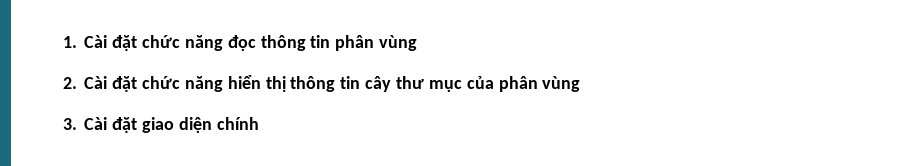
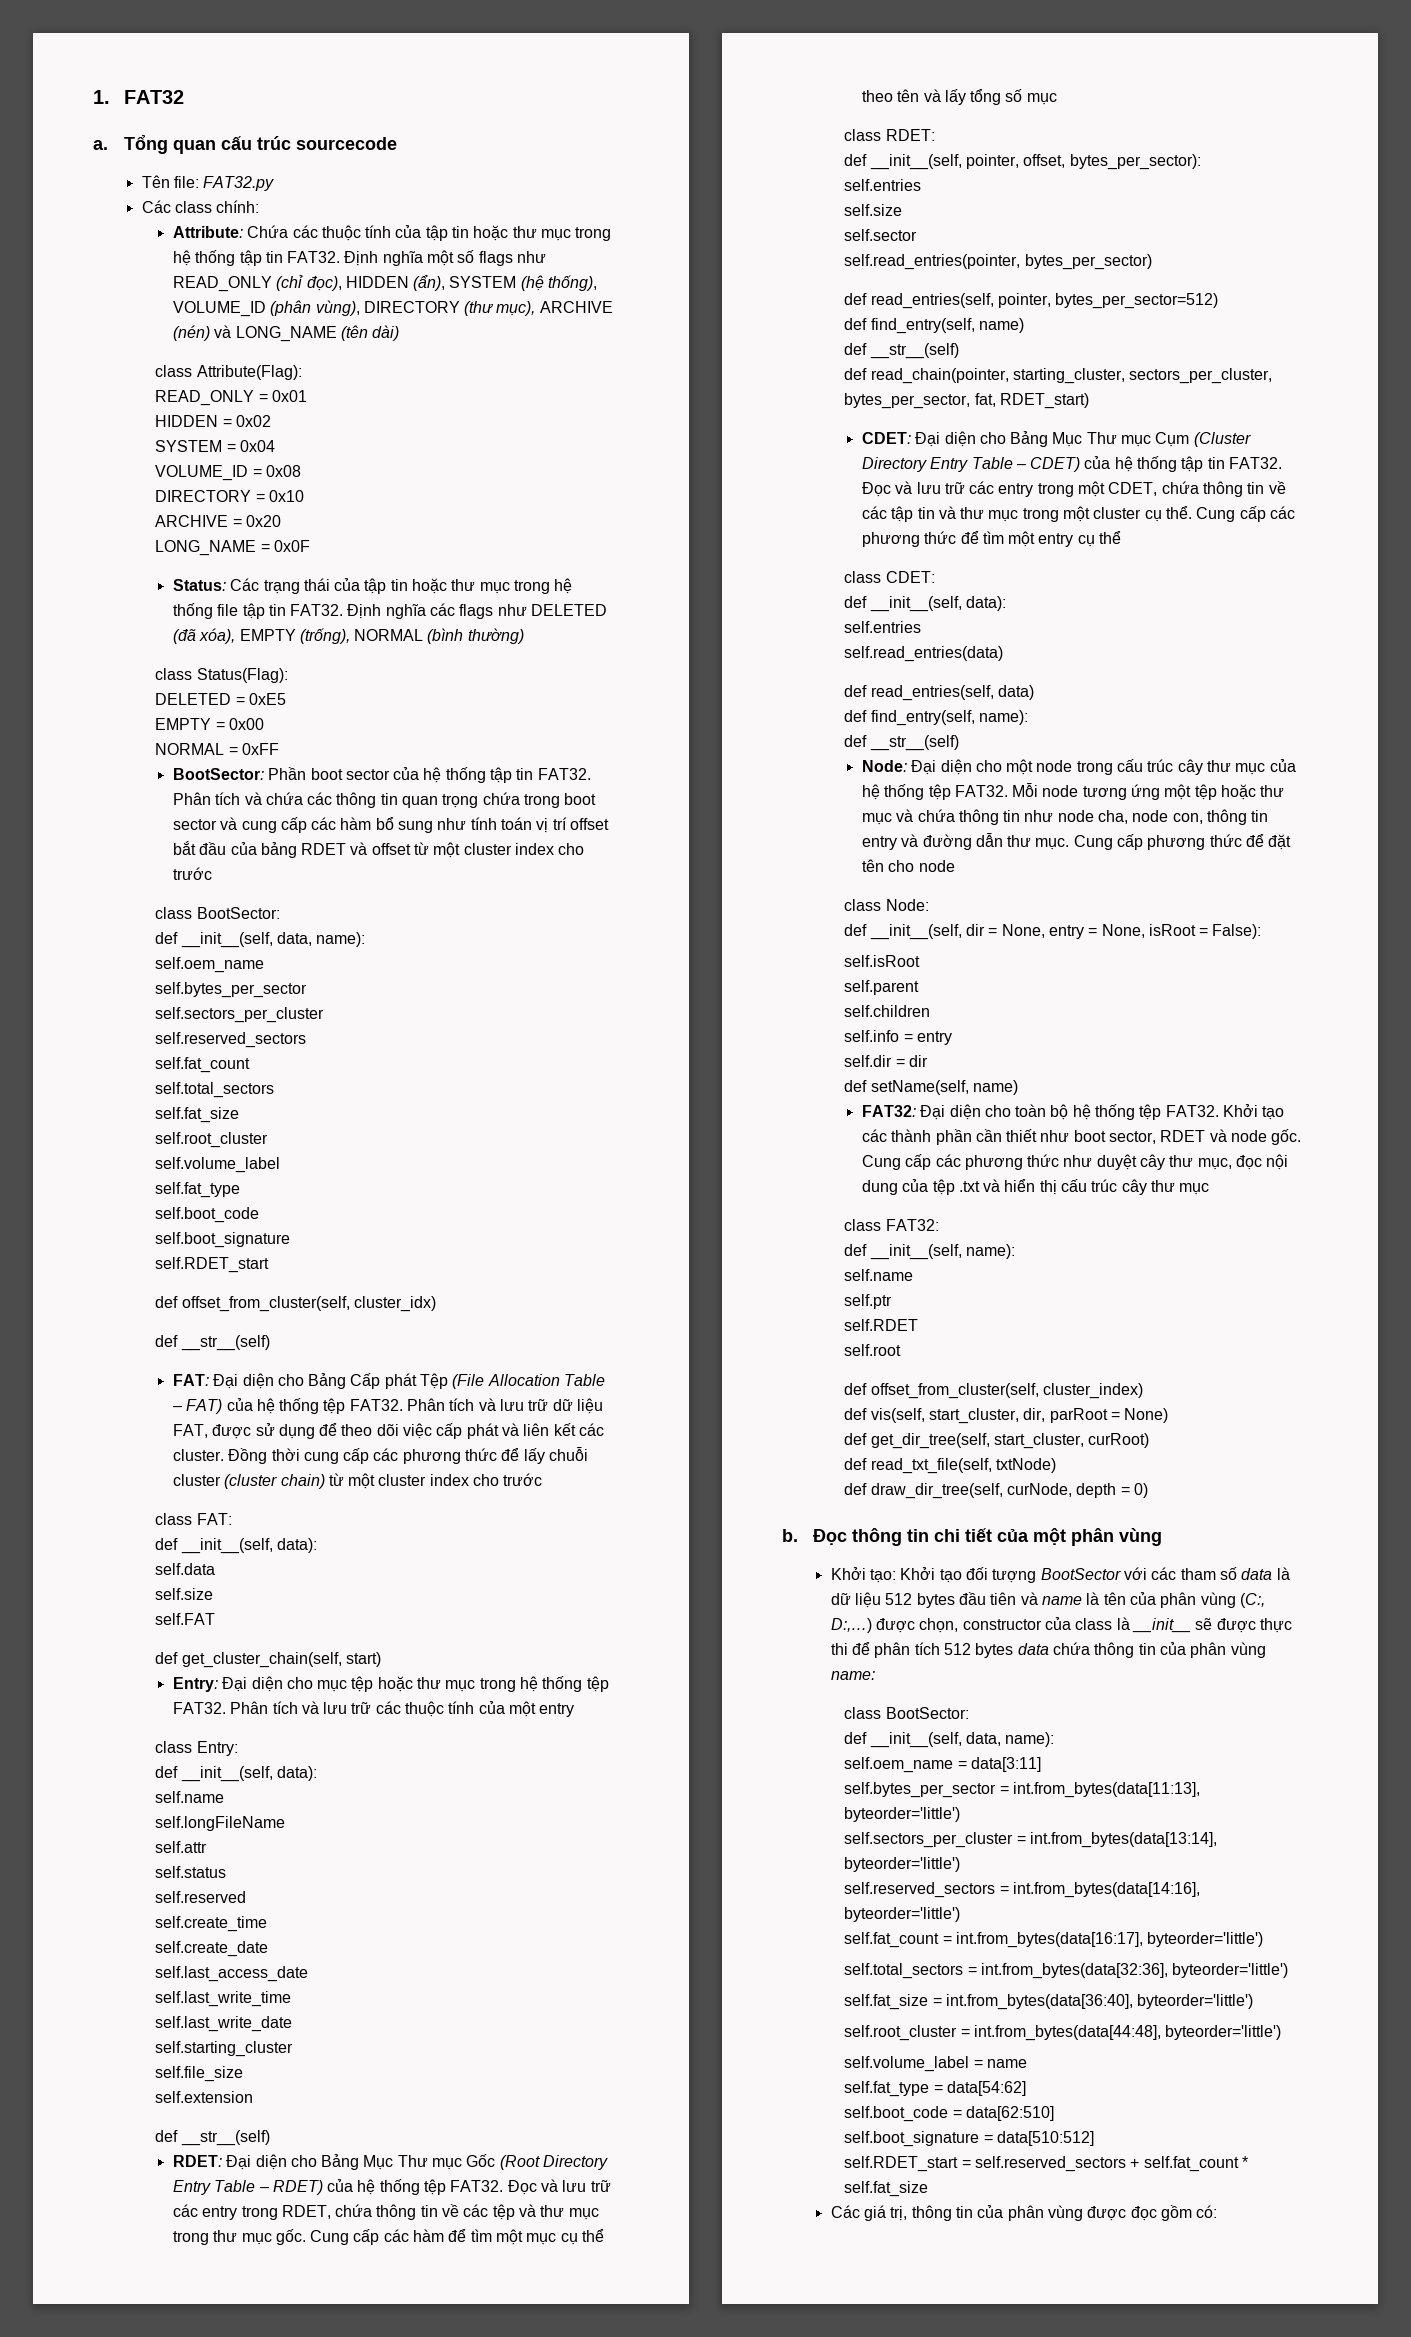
[84,35,418,51] [63,75,581,92] [63,117,259,133] Cài đặt chức năng đọc thông tin phân vùng // 2. Cài đặt chức năng hiển thị thông tin cây thư mục của phân vùng // 3. Cài đặt giao diện chính -> [124,90,185,104] [93,135,398,154] [141,175,275,191] [141,200,260,213] [172,225,612,241] [172,250,547,266] [172,275,598,292] [172,300,613,317] [172,325,400,342] [155,365,302,380] [155,390,307,406] [155,415,271,427] [155,440,275,452] [155,465,301,481] [155,490,304,502] [155,515,281,527] [155,540,310,556] [172,578,573,594] [172,603,608,619] [172,628,524,644] [155,668,288,683] [155,693,286,705] [155,718,264,730] [155,743,279,755] [172,767,591,783] [172,792,597,808] [172,817,610,833] [172,841,585,858] [172,867,212,880] [155,907,280,919] [155,932,366,948] [155,957,265,973] [155,982,308,998] [155,1007,325,1023] [155,1032,307,1048] [155,1057,251,1073] [155,1082,275,1098] [155,1107,240,1123] [155,1132,269,1148] [155,1157,281,1173] [155,1182,241,1198] [155,1207,260,1223] [155,1232,291,1248] [155,1257,270,1273] [155,1296,436,1312] [155,1335,270,1351] [172,1373,606,1389] [171,1398,604,1414] [172,1423,605,1439] [172,1447,589,1464] [172,1473,543,1489] [155,1513,232,1525] [155,1538,317,1554] [155,1563,216,1575] [155,1588,214,1600] [155,1613,216,1625] [155,1652,381,1668] [172,1676,609,1692] [172,1701,575,1717] [155,1741,238,1756] [155,1766,317,1782] [155,1791,225,1803] [155,1816,286,1831] [155,1841,208,1853] [155,1866,227,1878] [155,1891,247,1903] [155,1916,268,1932] [155,1941,269,1957] [155,1966,309,1982] [155,1991,292,2007] [155,2016,293,2032] [155,2041,294,2057] [155,2066,244,2082] [155,2091,254,2103] [155,2130,270,2146] [172,2154,609,2170] [172,2179,611,2195] [172,2204,599,2220] [172,2229,605,2245] [861,89,1057,105] [844,129,935,141] [844,154,1201,170] [844,179,922,191] [844,204,903,216] [844,229,918,241] [844,254,1152,270] [844,293,1219,309] [844,318,1024,334] [844,343,959,359] [844,368,1273,384] [844,393,1089,409] [861,431,1251,447] [861,456,1283,472] [861,481,1286,497] [861,506,1296,522] [861,531,1122,547] [844,571,935,583] [844,596,1006,612] [844,621,922,633] [844,646,1004,662] [844,685,1034,701] [844,710,1028,726] [844,735,959,751] [861,759,1296,775] [861,783,1285,800] [861,809,1269,825] [861,833,1292,850] [861,859,955,872] [844,899,929,911] [844,924,1262,940] [844,955,921,967] [844,980,920,995] [844,1005,931,1017] [844,1030,952,1045] [844,1055,928,1067] [844,1080,1018,1095] [861,1104,1285,1120] [861,1129,1302,1145] [861,1154,1289,1170] [861,1179,1210,1195] [844,1219,939,1231] [844,1244,1015,1260] [844,1269,914,1281] [844,1294,893,1309] [844,1319,919,1331] [844,1344,902,1356] [844,1383,1143,1399] [844,1408,1169,1424] [844,1433,1150,1449] [844,1458,1056,1474] [844,1483,1148,1499] [782,1528,1163,1546] [830,1567,1290,1583] [830,1592,1265,1608] [830,1617,1292,1633] [830,1642,1266,1658] [830,1671,875,1680] [844,1707,969,1719] [844,1732,1055,1748] [844,1757,1041,1773] [844,1782,1200,1798] [844,1807,961,1822] [844,1832,1217,1848] [844,1857,961,1872] [844,1882,1200,1898] [844,1907,961,1922] [844,1932,1264,1948] [844,1963,1289,1979] [844,1994,1254,2010] [844,2025,1282,2041] [844,2056,1027,2072] [844,2081,1026,2097] [844,2106,1054,2122] [844,2131,1094,2147] [844,2156,1248,2172] [844,2181,929,2197] [830,2205,1218,2221] FAT32 // a. Tổng quan cấu trúc sourcecode // Tên file: FAT32.py // Các class chính: // Attribute: Chứa các thuộc tính của tập tin hoặc thư mục trong hệ thống tập tin FAT32. Định nghĩa một số flags như READ_ONLY (chỉ đọc), HIDDEN (ẩn), SYSTEM (hệ thống), VOLUME_ID (phân vùng), DIRECTORY (thư mục), ARCHIVE (nén) và LONG_NAME (tên dài) // class Attribute(Flag): // READ_ONLY = 0x01 // HIDDEN = 0x02 // SYSTEM = 0x04 // VOLUME_ID = 0x08 // DIRECTORY = 0x10 // ARCHIVE = 0x20 // LONG_NAME = 0x0F // Status: Các trạng thái của tập tin hoặc thư mục trong hệ thống file tập tin FAT32. Định nghĩa các flags như DELETED (đã xóa), EMPTY (trống), NORMAL (bình thường) // class Status(Flag): // DELETED = 0xE5 // EMPTY = 0x00 // NORMAL = 0xFF // BootSector: Phần boot sector của hệ thống tập tin FAT32. Phân tích và chứa các thông tin quan trọng chứa trong boot sector và cung cấp các hàm bổ sung như tính toán vị trí offset bắt đầu của bảng RDET và offset từ một cluster index cho trước // class BootSector: // def __init__(self, data, name): // self.oem_name // self.bytes_per_sector // self.sectors_per_cluster // self.reserved_sectors // self.fat_count // self.total_sectors // self.fat_size // self.root_cluster // self.volume_label // self.fat_type // self.boot_code // self.boot_signature // self.RDET_start // def offset_from_cluster(self, cluster_idx) // def __str__(self) // FAT: Đại diện cho Bảng Cấp phát Tệp (File Allocation Table – FAT) của hệ thống tệp FAT32. Phân tích và lưu trữ dữ liệu FAT, được sử dụng để theo dõi việc cấp phát và liên kết các cluster. Đồng thời cung cấp các phương thức để lấy chuỗi cluster (cluster chain) từ một cluster index cho trước // class FAT: // def __init__(self, data): // self.data // self.size // self.FAT // def get_cluster_chain(self, start) // Entry: Đại diện cho mục tệp hoặc thư mục trong hệ thống tệp FAT32. Phân tích và lưu trữ các thuộc tính của một entry // class Entry: // def __init__(self, data): // self.name // self.longFileName // self.attr // self.status // self.reserved // self.create_time // self.create_date // self.last_access_date // self.last_write_time // self.last_write_date // self.starting_cluster // self.file_size // self.extension // def __str__(self) // RDET: Đại diện cho Bảng Mục Thư mục Gốc (Root Directory Entry Table – RDET) của hệ thống tệp FAT32. Đọc và lưu trữ các entry trong RDET, chứa thông tin về các tệp và thư mục trong thư mục gốc. Cung cấp các hàm để tìm một mục cụ thể theo tên và lấy tổng số mục // class RDET: // def __init__(self, pointer, offset, bytes_per_sector): // self.entries // self.size // self.sector // self.read_entries(pointer, bytes_per_sector) // def read_entries(self, pointer, bytes_per_sector=512) // def find_entry(self, name) // def __str__(self) // def read_chain(pointer, starting_cluster, sectors_per_cluster, bytes_per_sector, fat, RDET_start) // CDET: Đại diện cho Bảng Mục Thư mục Cụm (Cluster Directory Entry Table – CDET) của hệ thống tập tin FAT32. Đọc và lưu trữ các entry trong một CDET, chứa thông tin về các tập tin và thư mục trong một cluster cụ thể. Cung cấp các phương thức để tìm một entry cụ thể // class CDET: // def __init__(self, data): // self.entries // self.read_entries(data) // def read_entries(self, data) // def find_entry(self, name): // def __str__(self) // Node: Đại diện cho một node trong cấu trúc cây thư mục của hệ thống tệp FAT32. Mỗi node tương ứng một tệp hoặc thư mục và chứa thông tin như node cha, node con, thông tin entry và đường dẫn thư mục. Cung cấp phương thức để đặt tên cho node // class Node: // def __init__(self, dir = None, entry = None, isRoot = False): // self.isRoot // self.parent // self.children // self.info = entry // self.dir = dir // def setName(self, name) // FAT32: Đại diện cho toàn bộ hệ thống tệp FAT32. Khởi tạo các thành phần cần thiết như boot sector, RDET và node gốc. Cung cấp các phương thức như duyệt cây thư mục, đọc nội dung của tệp .txt và hiển thị cấu trúc cây thư mục // class FAT32: // def __init__(self, name): // self.name // self.ptr // self.RDET // self.root // def offset_from_cluster(self, cluster_index) // def vis(self, start_cluster, dir, parRoot = None) // def get_dir_tree(self, start_cluster, curRoot) // def read_txt_file(self, txtNode) // def draw_dir_tree(self, curNode, depth = 0) // b. Đọc thông tin chi tiết của một phân vùng // Khởi tạo: Khởi tạo đối tượng BootSector với các tham số data là dữ liệu 512 bytes đầu tiên và name là tên của phân vùng (C:, D:,…) được chọn, constructor của class là __init__ sẽ được thực thi để phân tích 512 bytes data chứa thông tin của phân vùng name: // class BootSector: // def __init__(self, data, name): // self.oem_name = data[3:11] // self.bytes_per_sector = int.from_bytes(data[11:13], byteorder='little') // self.sectors_per_cluster = int.from_bytes(data[13:14], byteorder='little') // self.reserved_sectors = int.from_bytes(data[14:16], byteorder='little') // self.fat_count = int.from_bytes(data[16:17], byteorder='little') // self.total_sectors = int.from_bytes(data[32:36], byteorder='little') // self.fat_size = int.from_bytes(data[36:40], byteorder='little') // self.root_cluster = int.from_bytes(data[44:48], byteorder='little') // self.volume_label = name // self.fat_type = data[54:62] // self.boot_code = data[62:510] // self.boot_signature = data[510:512] // self.RDET_start = self.reserved_sectors + self.fat_count * self.fat_size // Các giá trị, thông tin của phân vùng được đọc gồm có:

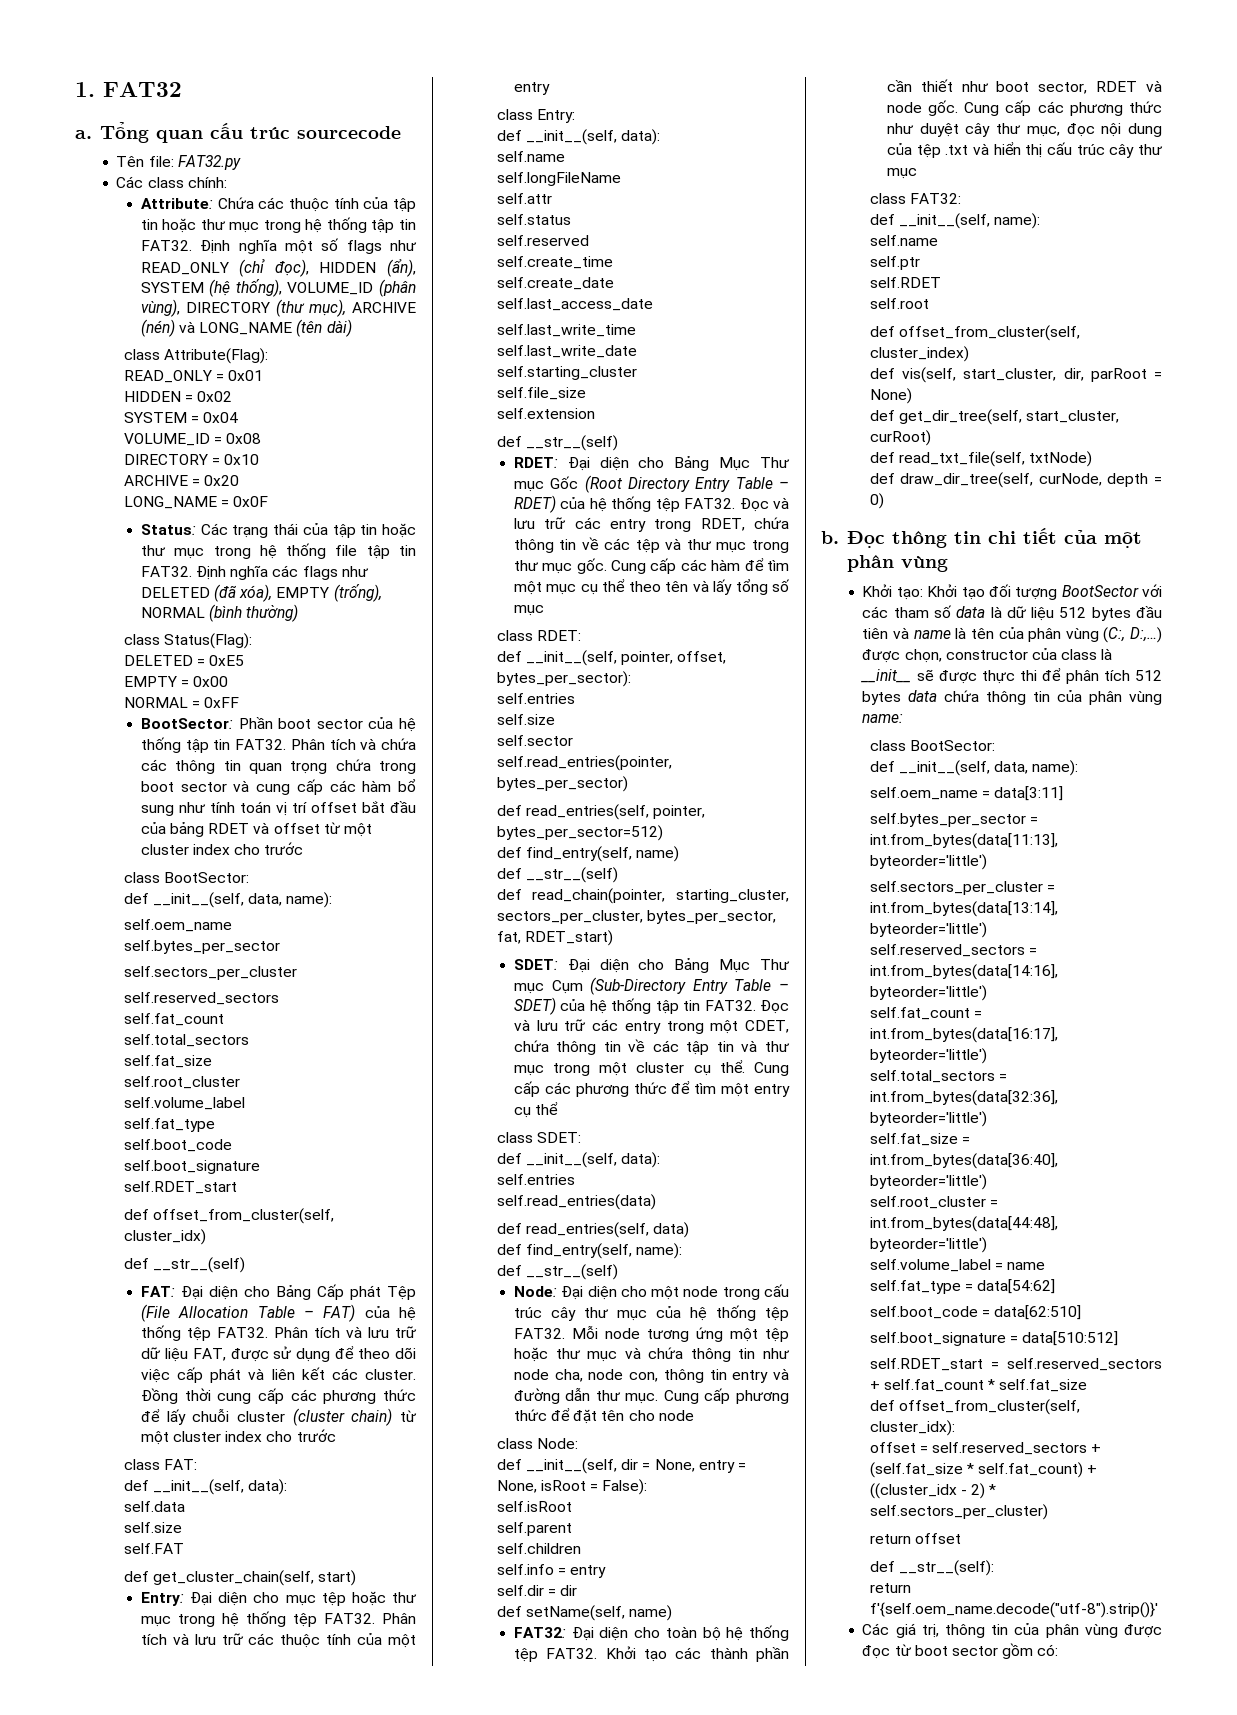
[861,432,911,444] CDET: -> [513,959,558,970] SDET:
[1193,432,1251,447] [861,457,1081,472] (Cluster Directory Entry Table – CDET) -> [590,977,789,995] [513,997,556,1015] (Sub-Directory Entry Table – SDET)
[885,571,935,583] CDET: -> [537,1132,582,1143] SDET:
(929, 2189) none -> [869,1399,1081,1415] [869,1420,955,1436] [869,1442,1102,1455] [869,1462,1098,1478] [869,1483,997,1499] [869,1504,1048,1520] [869,1533,962,1544] [869,1560,995,1576] [869,1583,911,1593] [869,1602,1158,1618] // def offset_from_cluster(self, cluster_idx): // offset = self.reserved_sectors + (self.fat_size * self.fat_count) + ((cluster_idx - 2) * self.sectors_per_cluster) // return offset // def __str__(self): // return f'{self.oem_name.decode("utf-8").strip()}'
(1157, 2213) none -> [894,1644,999,1656] từ boot sector

